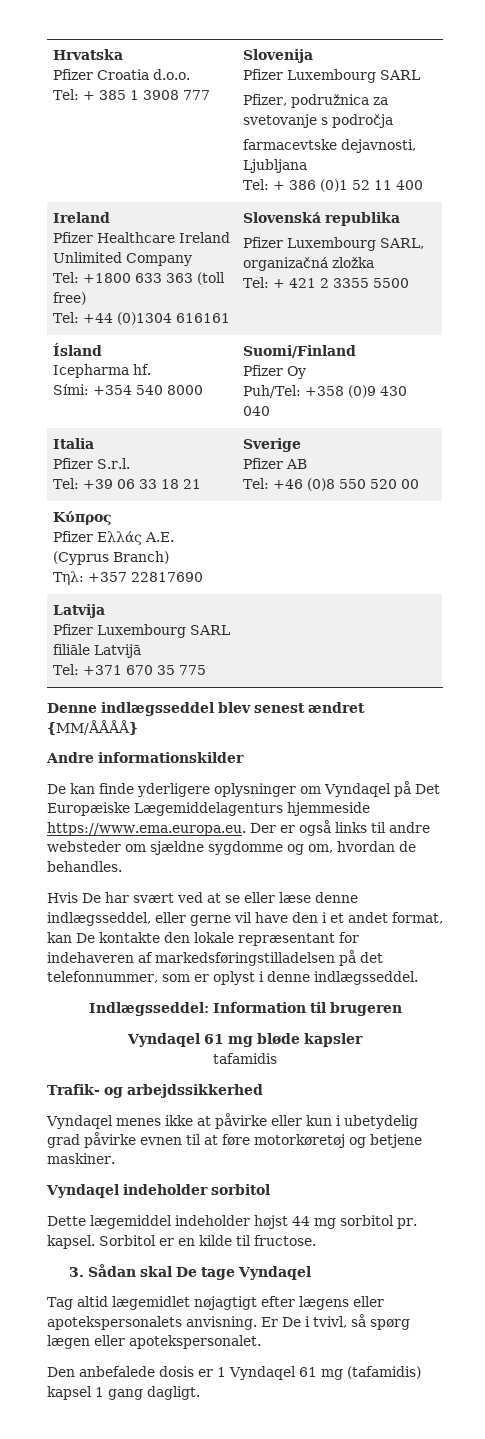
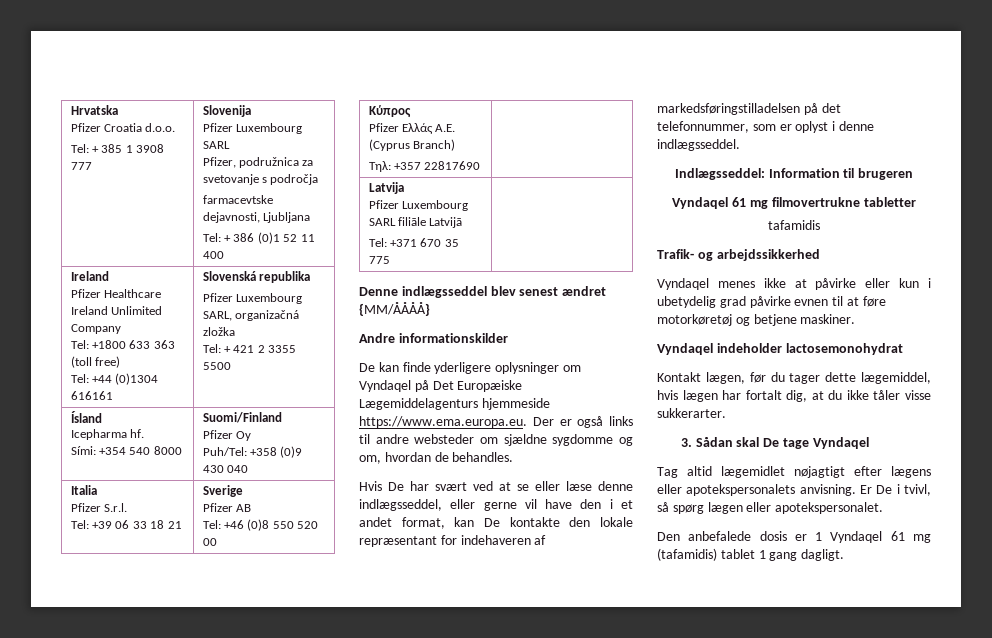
[257,1033,363,1047] bløde kapsler -> [771,197,916,207] filmovertrukne tabletter
[211,1184,270,1195] [47,1215,417,1229] [47,1235,316,1249] sorbitol // Dette lægemiddel indeholder højst 44 mg sorbitol pr. kapsel. Sorbitol er en kilde til fructose. -> [785,343,903,355] [657,372,931,384] [657,390,932,402] [657,408,726,418] lactosemonohydrat // Kontakt lægen, før du tager dette lægemiddel, hvis lægen har fortalt dig, at du ikke tåler visse sukkerarter.
[47,1386,92,1400] kapsel -> [720,549,755,559] tablet

